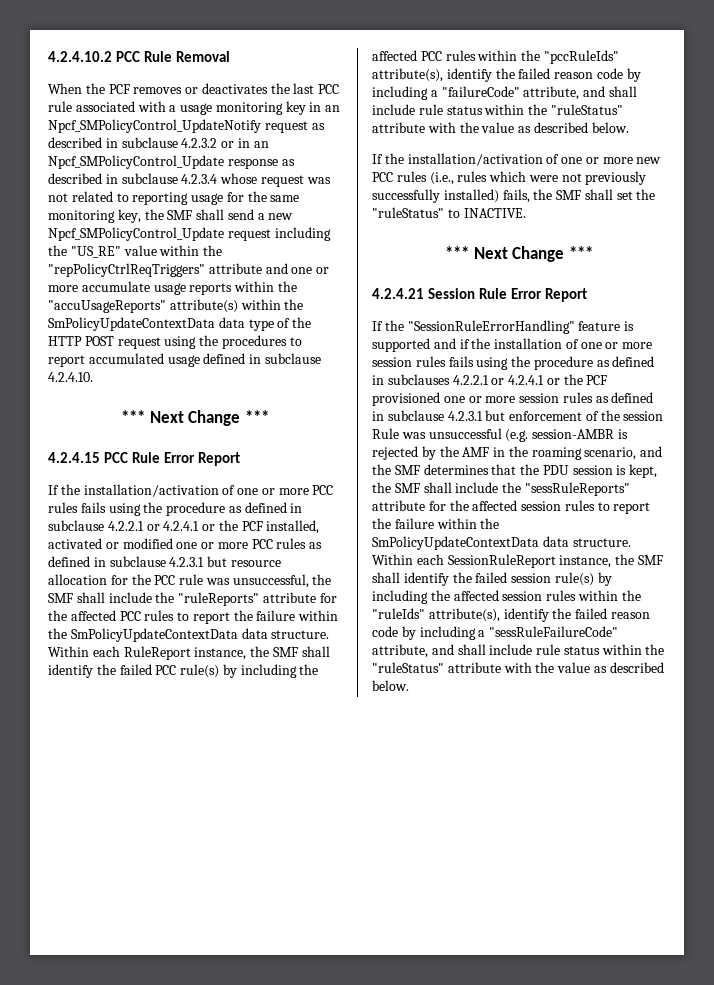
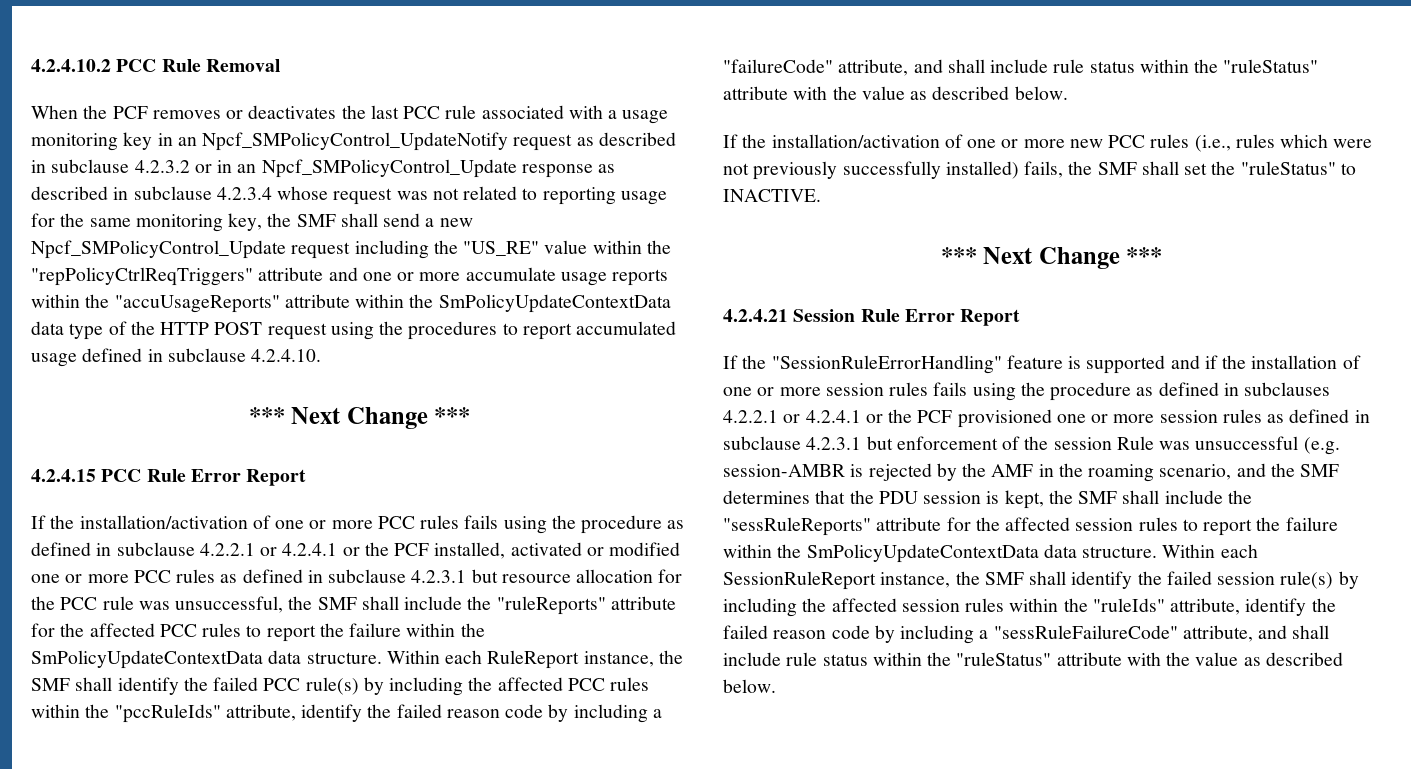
[169,299,238,313] attribute(s) -> [284,294,350,308] attribute
[372,68,443,82] attribute(s), -> [225,704,296,721] attribute,
[428,608,500,622] attribute(s), -> [1170,598,1241,615] attribute,

